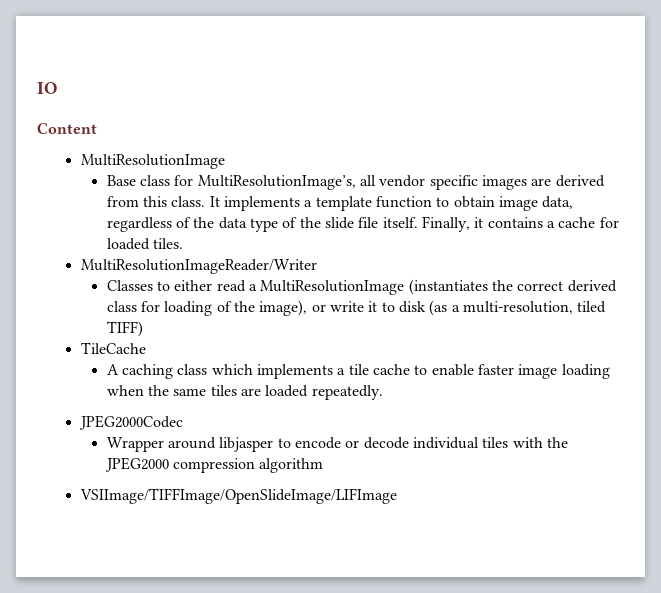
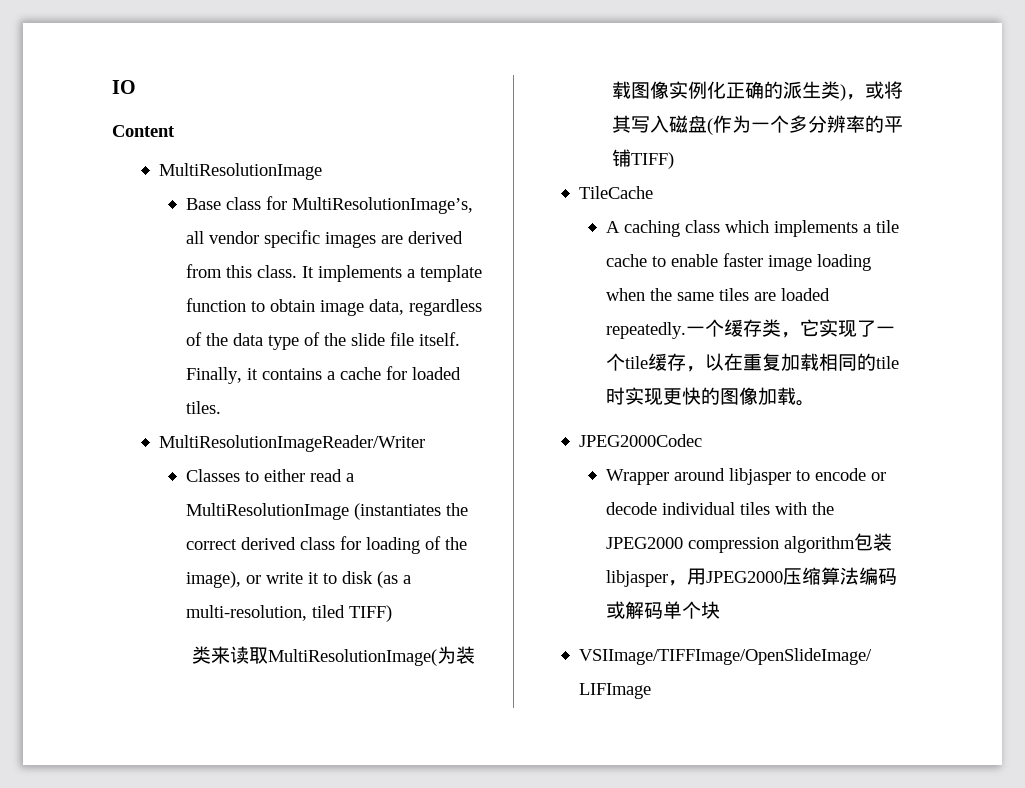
(143, 329) none -> [191,646,475,666] [611,81,903,101] [611,115,903,135] [611,149,674,169] // 类来读取MultiResolutionImage(为装载图像实例化正确的派生类)，或将其写入磁盘(作为一个多分辨率的平铺TIFF)
(383, 392) none -> [685,319,895,338] [605,353,899,372] [605,387,815,406] 一个缓存类，它实现了一个tile缓存，以在重复加载相同的tile时实现更快的图像加载。
(324, 465) none -> [853,533,892,551] [605,567,897,587] [605,601,720,619] 包装libjasper，用JPEG2000压缩算法编码或解码单个块

